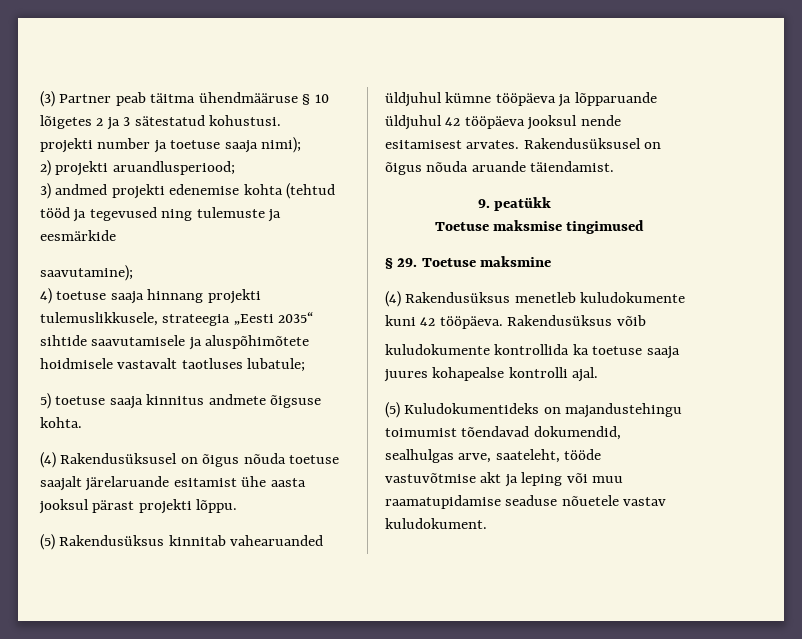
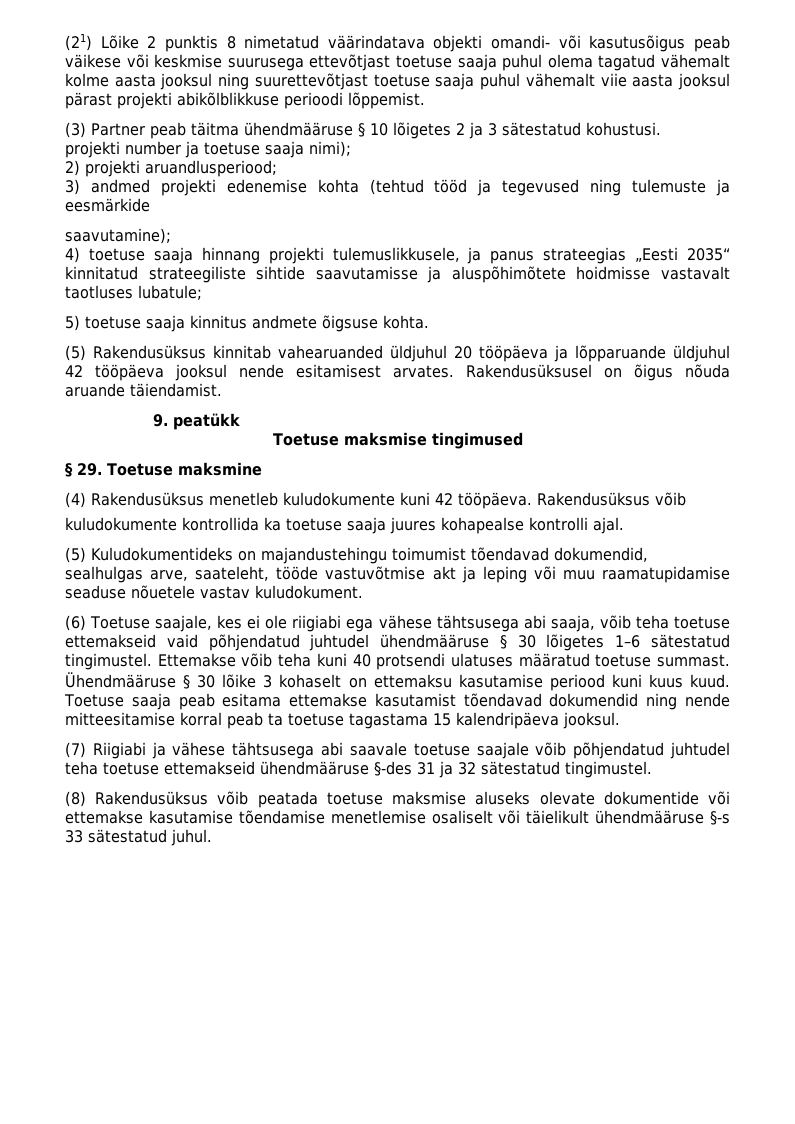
(40, 99) none -> [65,33,730,52] [65,54,731,71] [65,73,731,90] [65,92,425,109] (21) Lõike 2 punktis 8 nimetatud väärindatava objekti omandi- või kasutusõigus peab väikese või keskmise suurusega ettevõtjast toetuse saaja puhul olema tagatud vähemalt kolme aasta jooksul ning suurettevõtjast toetuse saaja puhul vähemalt viie aasta jooksul pärast projekti abikõlblikkuse perioodi lõppemist. //
[162,312,314,326] [40,335,186,346] strateegia „Eesti 2035“ sihtide saavutamisele -> [467,247,730,264] [65,266,418,283] ja panus strateegias „Eesti 2035“ kinnitatud strateegiliste sihtide saavutamisse
[40,358,113,369] hoidmisele -> [576,266,651,280] hoidmisse
[40,452,340,468] [40,476,306,491] [39,499,238,514] // (4) Rakendusüksusel on õigus nõuda toetuse saajalt järelaruande esitamist ühe aasta jooksul pärast projekti lõppu. -> (429, 322) none
[445,92,492,103] kümne -> [454,346,472,359] 20
(487, 523) none -> [65,615,730,632] [65,634,730,651] [65,653,730,670] [65,672,731,691] [64,693,730,710] [65,712,620,729] [65,742,730,759] [65,761,652,778] [65,791,730,808] [65,810,730,825] [65,829,212,846] // (6) Toetuse saajale, kes ei ole riigiabi ega vähese tähtsusega abi saaja, võib teha toetuse ettemakseid vaid põhjendatud juhtudel ühendmääruse § 30 lõigetes 1–6 sätestatud tingimustel. Ettemakse võib teha kuni 40 protsendi ulatuses määratud toetuse summast. Ühendmääruse § 30 lõike 3 kohaselt on ettemaksu kasutamise periood kuni kuus kuud. Toetuse saaja peab esitama ettemakse kasutamist tõendavad dokumendid ning nende mitteesitamise korral peab ta toetuse tagastama 15 kalendripäeva jooksul. // (7) Riigiabi ja vähese tähtsusega abi saavale toetuse saajale võib põhjendatud juhtudel teha toetuse ettemakseid ühendmääruse §-des 31 ja 32 sätestatud tingimustel. // (8) Rakendusüksus võib peatada toetuse maksmise aluseks olevate dokumentide või ettemakse kasutamise tõendamise menetlemise osaliselt või täielikult ühendmääruse §-s 33 sätestatud juhul.

